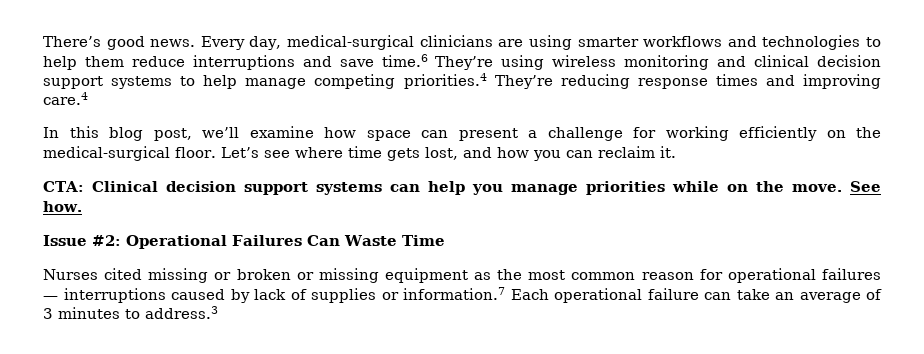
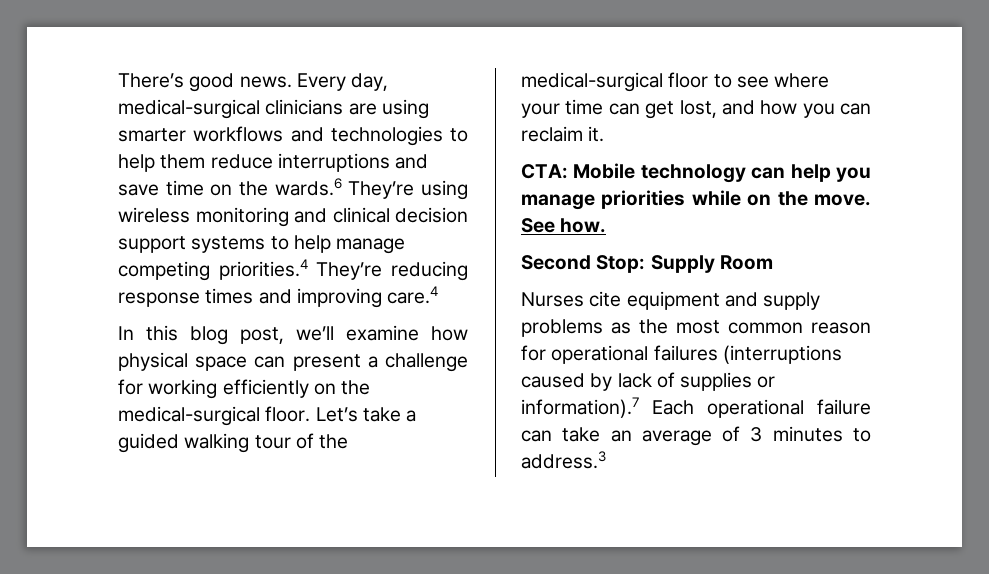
[381,54,428,67] time.6 -> [165,178,342,196] time on the wards.6
(356, 132) none -> [118,352,188,371] physical
[263,146,420,161] see where time gets -> [362,407,417,422] [118,433,349,453] [521,72,830,92] [521,99,675,119] take a guided walking tour of the medical-surgical floor to see where your time can get
[92,181,382,195] Clinical decision support systems -> [573,163,746,183] Mobile technology
[43,235,445,249] [43,268,468,283] Issue #2: Operational Failures Can Waste Time // Nurses cited missing or broken or missing equipment -> [521,255,773,273] [521,291,821,310] [521,319,603,337] Second Stop: Supply Room // Nurses cite equipment and supply problems
[43,288,166,303] — interruptions -> [722,345,842,364] (interruptions
[403,287,505,300] information.7 -> [521,397,639,418] information).7

